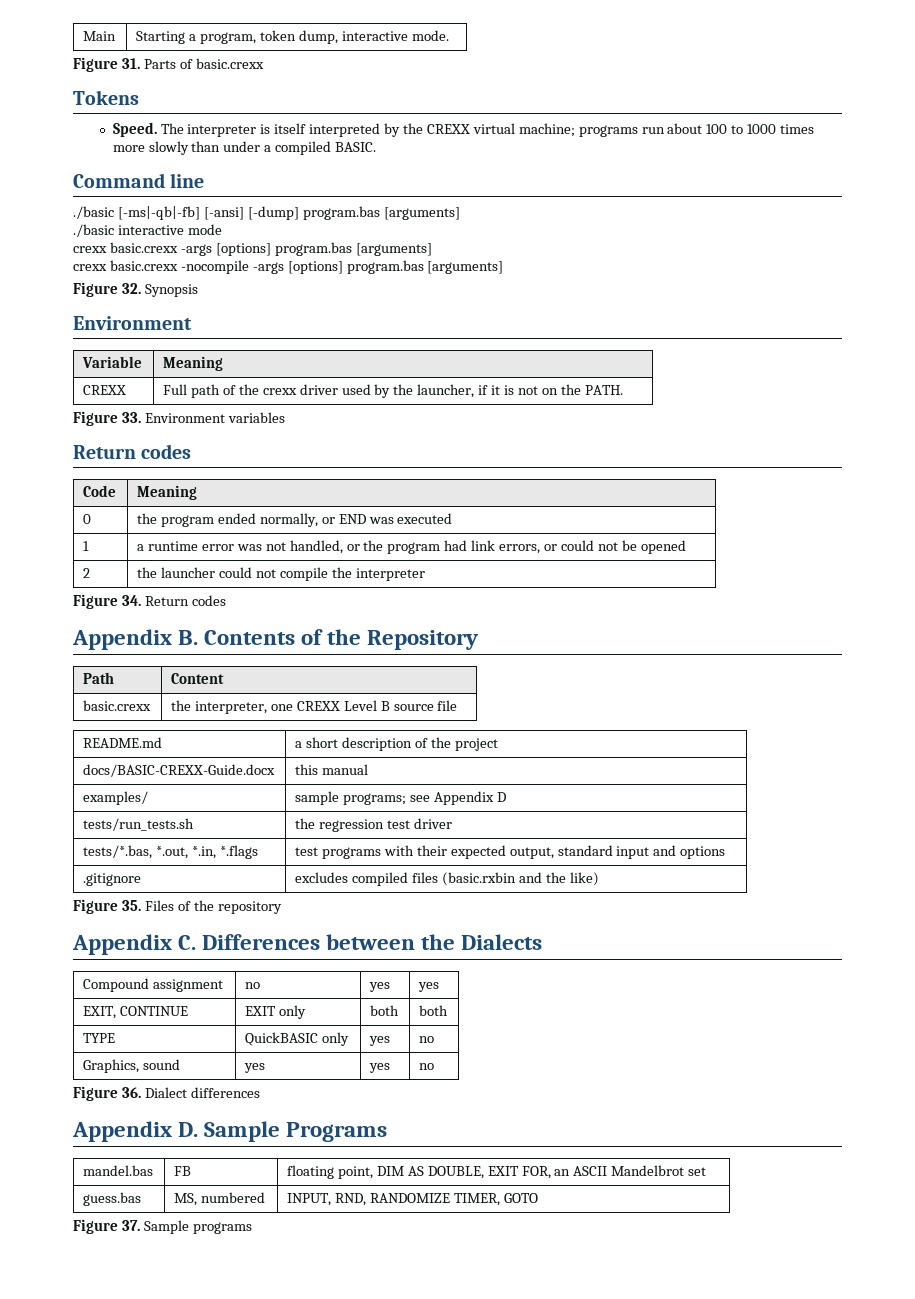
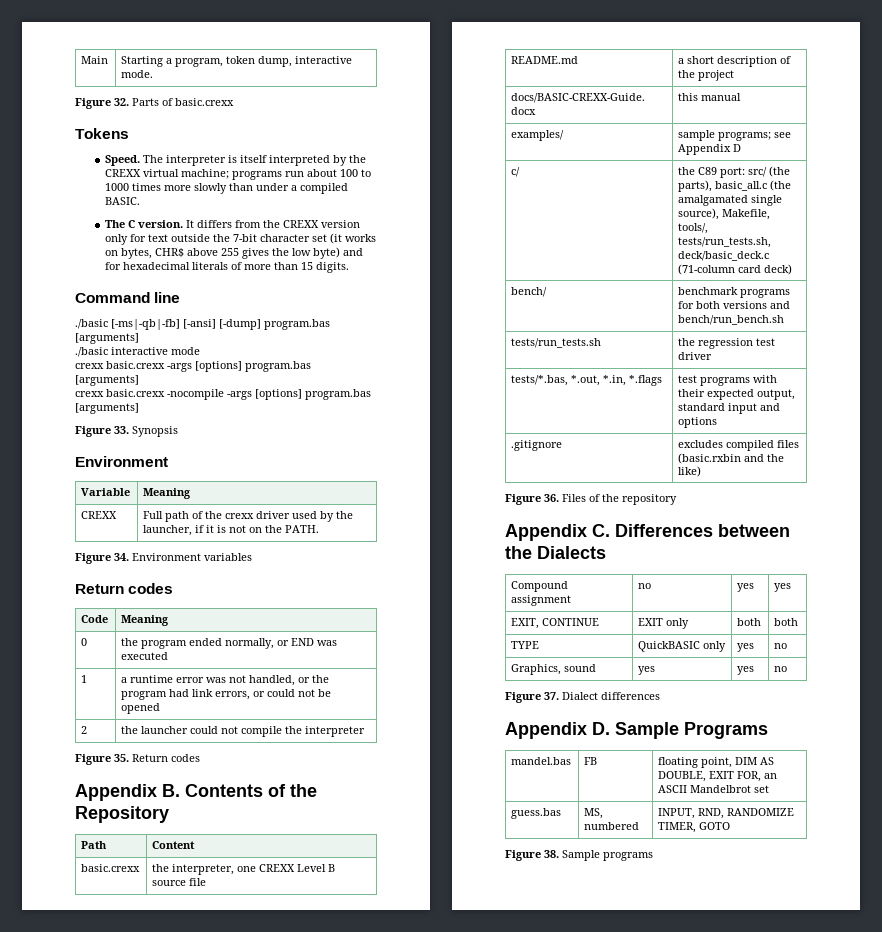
[121,58,140,69] 31. -> [114,98,129,106] 32.
(377, 147) none -> [104,220,360,228] [104,233,376,245] [104,247,363,259] [104,262,349,273] // The C version. It differs from the CREXX version only for text outside the 7-bit character set (it works on bytes, CHR$ above 255 gives the low byte) and for hexadecimal literals of more than 15 digits.
[121,283,141,294] 32. -> [114,426,129,434] 33.
[121,412,141,423] 33. -> [114,553,129,561] 34.
[121,595,141,606] 34. -> [114,754,129,762] 35.
(506, 797) none -> [511,167,521,177] [678,166,791,178] [678,180,792,192] [678,195,783,206] [678,208,771,220] [678,223,709,234] [678,237,772,248] [678,251,770,261] [678,264,793,275] [511,287,548,297] [678,287,791,298] [678,301,791,309] [678,315,785,325] // c/ | the C89 port: src/ (the parts), basic_all.c (the amalgamated single source), Makefile, tools/, tests/run_tests.sh, deck/basic_deck.c (71-column card deck) // bench/ | benchmark programs for both versions and bench/run_bench.sh
[121,900,141,911] 35. -> [544,494,559,502] 36.
[121,1087,141,1098] 36. -> [544,692,559,700] 37.
[121,1220,140,1231] 37. -> [544,850,559,858] 38.

